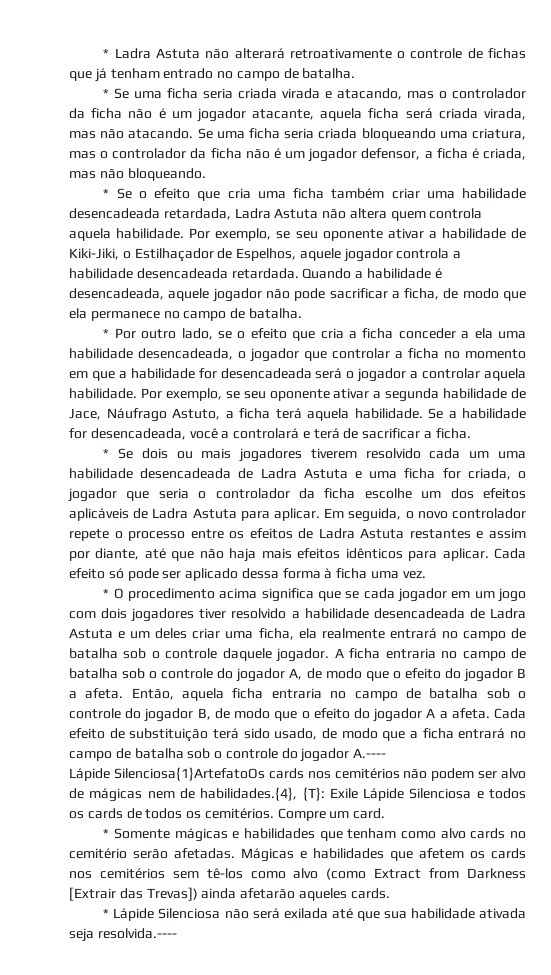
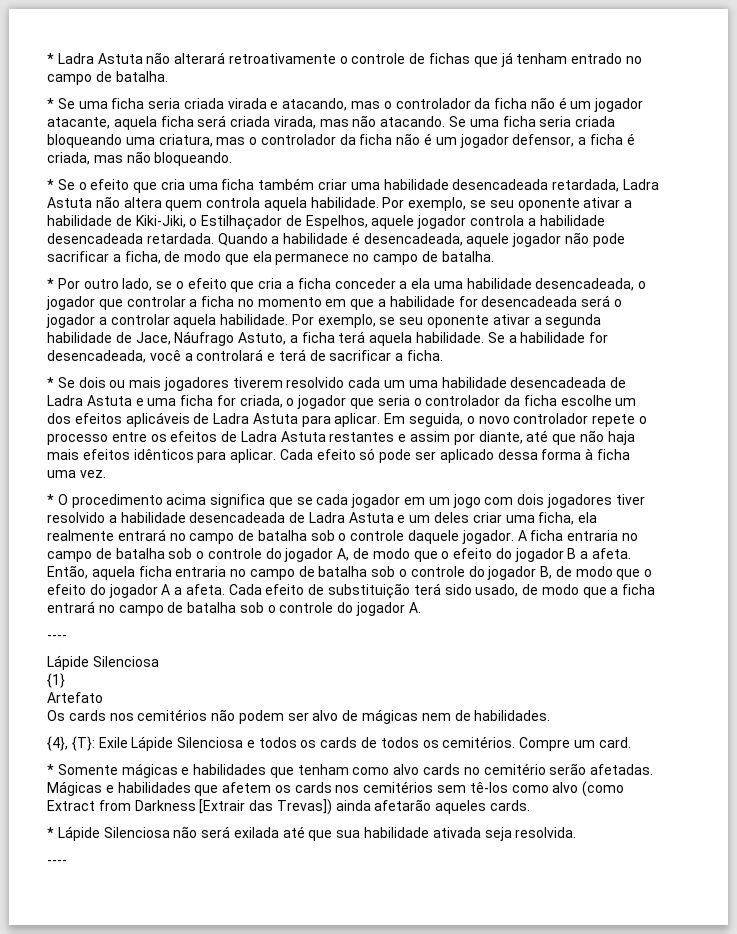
[353,748,387,758] [69,767,265,781] A.---- // Lápide Silenciosa{1}ArtefatoOs -> [408,602,421,613] [47,635,67,640] [47,655,159,670] [47,673,65,688] [47,692,103,703] [47,710,65,721] A. // ---- // Lápide Silenciosa // {1} // Artefato // Os
[200,787,298,801] habilidades.{4}, -> [474,710,551,721] [47,736,68,751] habilidades. // {4},
[97,928,177,939] resolvida.---- -> [515,827,577,838] [47,860,67,865] resolvida. // ----

